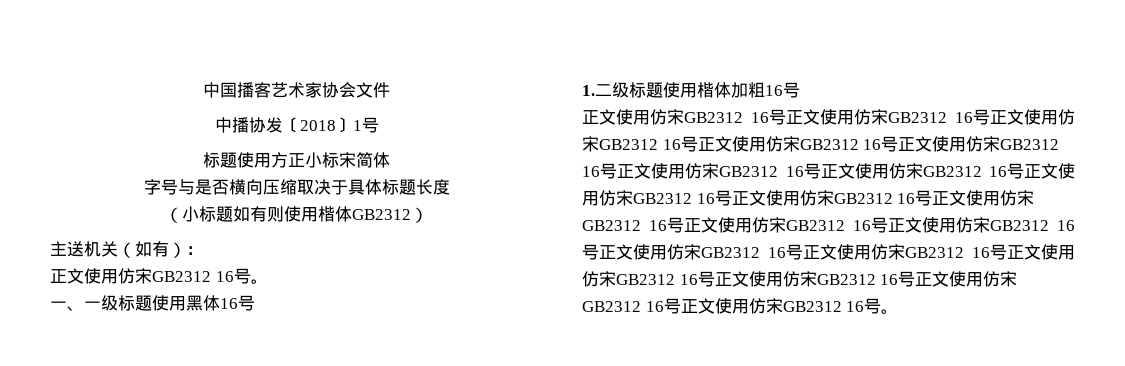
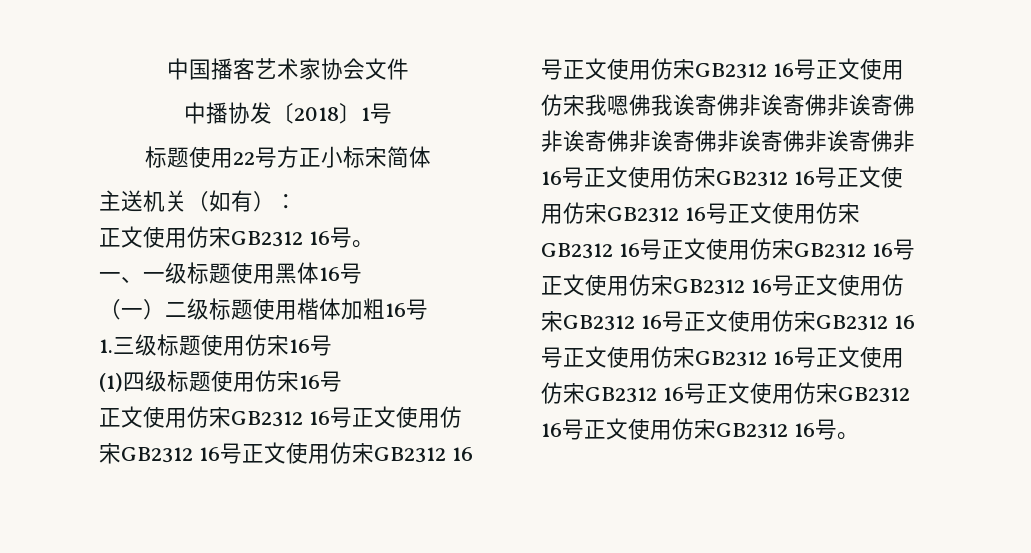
(271, 160) none -> [233,147,277,168] 22号
[143,179,450,195] [165,206,428,223] // 字号与是否横向压缩取决于具体标题长度 // （小标题如有则使用楷体GB2312） -> (431, 157) none
[582,85,595,96] 1. -> [99,299,165,320] （一）
(800, 90) none -> [99,334,332,356] [99,370,342,392] // 1.三级标题使用仿宋16号 // (1)四级标题使用仿宋16号
[1000,139,1060,150] [582,163,982,179] GB2312 16号正文使用仿宋GB2312 16号正文使用仿宋GB2312 -> [585,94,915,116] [541,130,915,152] 我嗯佛我诶寄佛非诶寄佛非诶寄佛非诶寄佛非诶寄佛非诶寄佛非诶寄佛非

